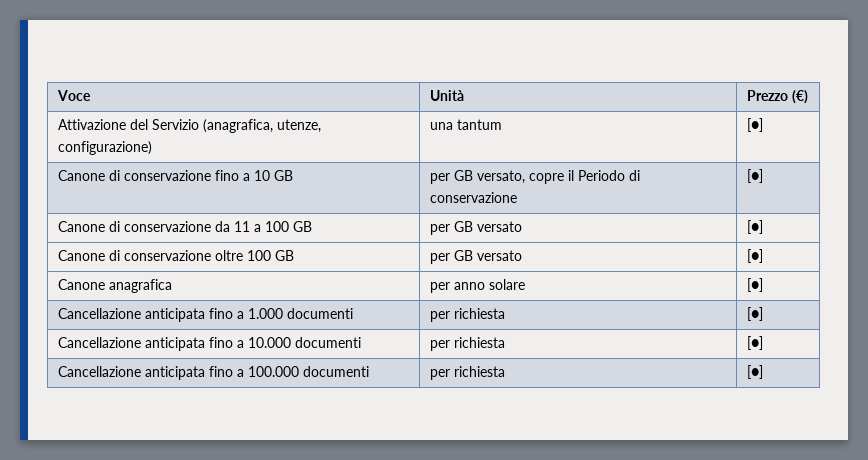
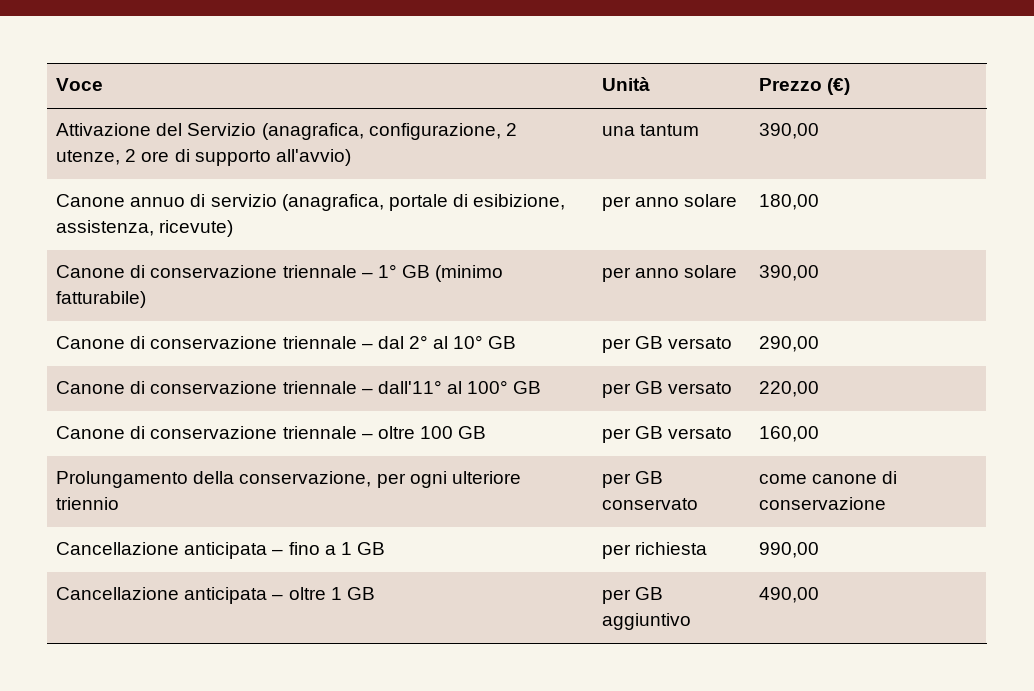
[276,119,321,133] [57,141,152,155] [429,119,502,130] [746,118,763,132] [57,170,293,181] [429,170,640,184] [429,192,517,203] [746,169,763,183] [57,221,312,232] [429,221,522,235] [746,220,763,234] [57,250,211,261] utenze, configurazione) | una tantum | [●] // Canone di conservazione fino a 10 GB | per GB versato, copre il Periodo di conservazione | [●] // Canone di conservazione da 11 a 100 GB | per GB versato | [●] // Canone di conservazione -> [368,123,517,140] [56,149,351,166] [602,124,700,136] [759,123,820,139] [56,194,566,211] [56,220,234,237] [602,194,738,211] [759,194,820,210] [56,264,504,282] [56,291,147,308] [602,265,738,282] [759,265,820,281] [56,335,517,349] [602,336,733,353] [759,336,820,352] [56,380,542,394] [602,381,733,398] [759,381,820,397] [56,426,373,439] configurazione, 2 utenze, 2 ore di supporto all'avvio) | una tantum | 390,00 // Canone annuo di servizio (anagrafica, portale di esibizione, assistenza, ricevute) | per anno solare | 180,00 // Canone di conservazione triennale – 1° GB (minimo fatturabile) | per anno solare | 390,00 // Canone di conservazione triennale – dal 2° al 10° GB | per GB versato | 290,00 // Canone di conservazione triennale – dall'11° al 100° GB | per GB versato | 220,00 // Canone di conservazione triennale –
[746,249,763,263] [57,279,172,293] [429,279,525,293] [746,278,763,292] [57,308,353,322] [429,308,505,322] [746,307,763,321] [57,337,361,351] [429,337,505,351] [746,336,763,350] [57,366,369,380] [429,366,505,380] [746,365,763,379] [●] // Canone anagrafica | per anno solare | [●] // Cancellazione anticipata fino a 1.000 documenti | per richiesta | [●] // Cancellazione anticipata fino a 10.000 documenti | per richiesta | [●] // Cancellazione anticipata fino a 100.000 documenti | per richiesta | [●] -> [759,426,820,442] [56,471,521,488] [56,497,120,510] [602,471,664,488] [602,498,699,510] [759,471,898,484] [759,497,887,510] [56,542,385,559] [602,542,708,559] [759,542,820,558] [56,587,375,604] [602,587,664,604] [602,613,692,630] [759,587,820,603] 160,00 // Prolungamento della conservazione, per ogni ulteriore triennio | per GB conservato | come canone di conservazione // Cancellazione anticipata – fino a 1 GB | per richiesta | 990,00 // Cancellazione anticipata – oltre 1 GB | per GB aggiuntivo | 490,00

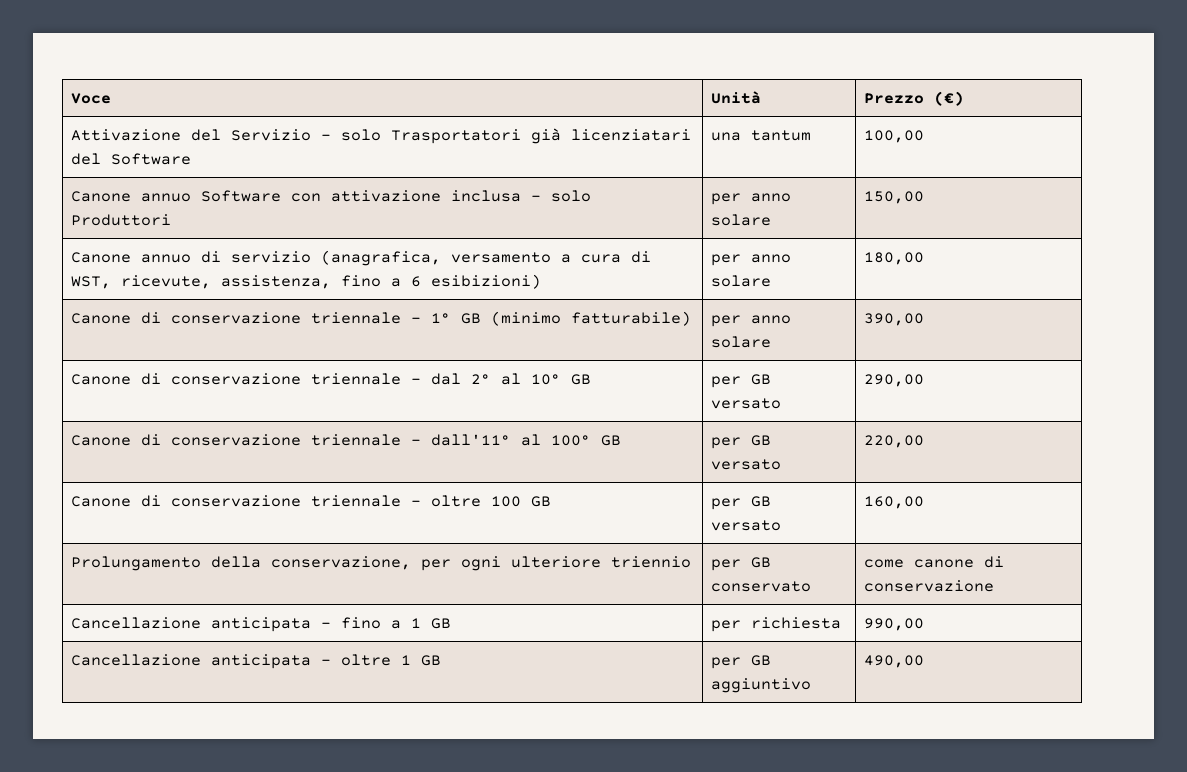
[261,123,517,140] [56,149,351,166] [602,124,700,136] [759,123,820,139] (anagrafica, configurazione, 2 utenze, 2 ore di supporto all'avvio) | una tantum | 390,00 -> [321,128,692,144] [71,153,192,165] [711,130,812,141] [864,130,925,143] [71,190,592,202] [71,214,172,226] [711,193,792,205] [711,214,772,226] [864,191,925,204] – solo Trasportatori già licenziatari del Software | una tantum | 100,00 // Canone annuo Software con attivazione inclusa – solo Produttori | per anno solare | 150,00
[388,194,566,211] [56,220,234,237] portale di esibizione, assistenza, ricevute) -> [451,251,652,263] [71,274,542,289] versamento a cura di WST, ricevute, assistenza, fino a 6 esibizioni)

